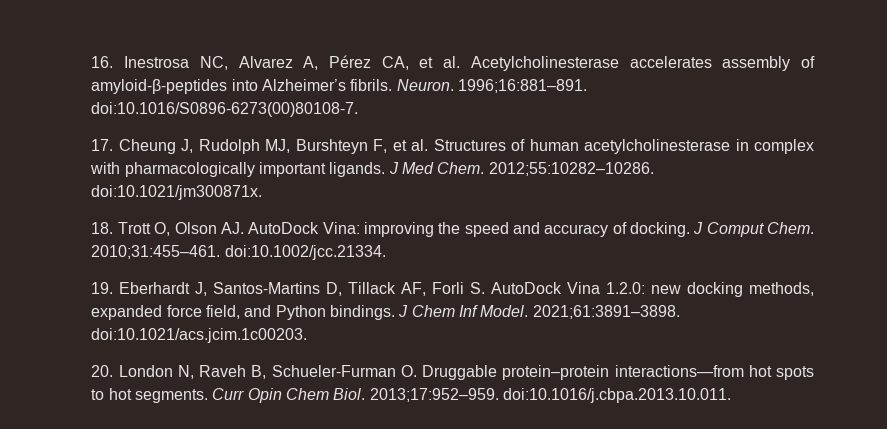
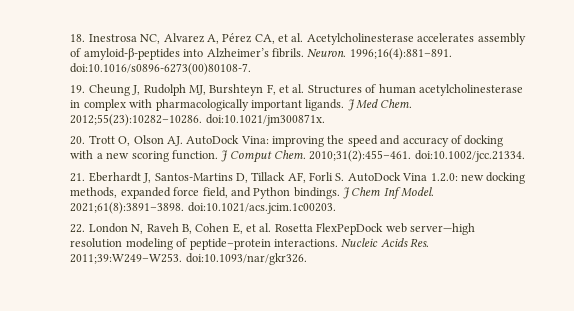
[91,56,114,68] 16. -> [70,34,86,42] 18.
[458,79,588,93] [91,102,359,117] [91,139,114,151] 1996;16:881–891. doi:10.1016/S0896-6273(00)80108-7. // 17. -> [349,48,452,60] [70,63,252,75] [70,85,86,93] 1996;16(4):881–891. doi:10.1016/s0896-6273(00)80108-7. // 19.
[488,162,654,176] 2012;55:10282–10286. -> [70,114,203,126] 2012;55(23):10282–10286.
[91,222,114,234] 18. -> [70,136,86,145] 20.
[629,222,690,237] docking. -> [464,135,504,147] [70,150,218,162] docking with a new scoring function.
[91,245,221,259] 2010;31:455–461. -> [309,150,412,162] 2010;31(2):455–461.
[91,282,114,294] 19. -> [70,173,86,182] 21.
[532,305,680,319] 2021;61:3891–3898. -> [70,202,185,214] 2021;61(8):3891–3898.
[91,365,114,377] 20. -> [70,224,86,233] 22.
[271,365,814,380] [91,388,732,403] Schueler-Furman O. Druggable protein–protein interactions—from hot spots to hot segments. Curr Opin Chem Biol. 2013;17:952–959. doi:10.1016/j.cbpa.2013.10.011. -> [195,223,475,235] [70,238,430,250] [70,253,307,265] Cohen E, et al. Rosetta FlexPepDock web server—high resolution modeling of peptide–protein interactions. Nucleic Acids Res. 2011;39:W249–W253. doi:10.1093/nar/gkr326.

